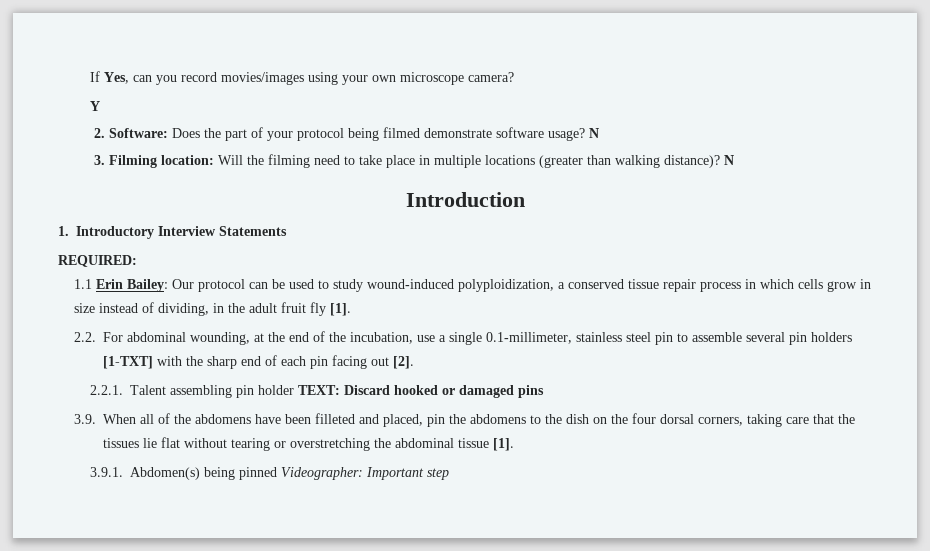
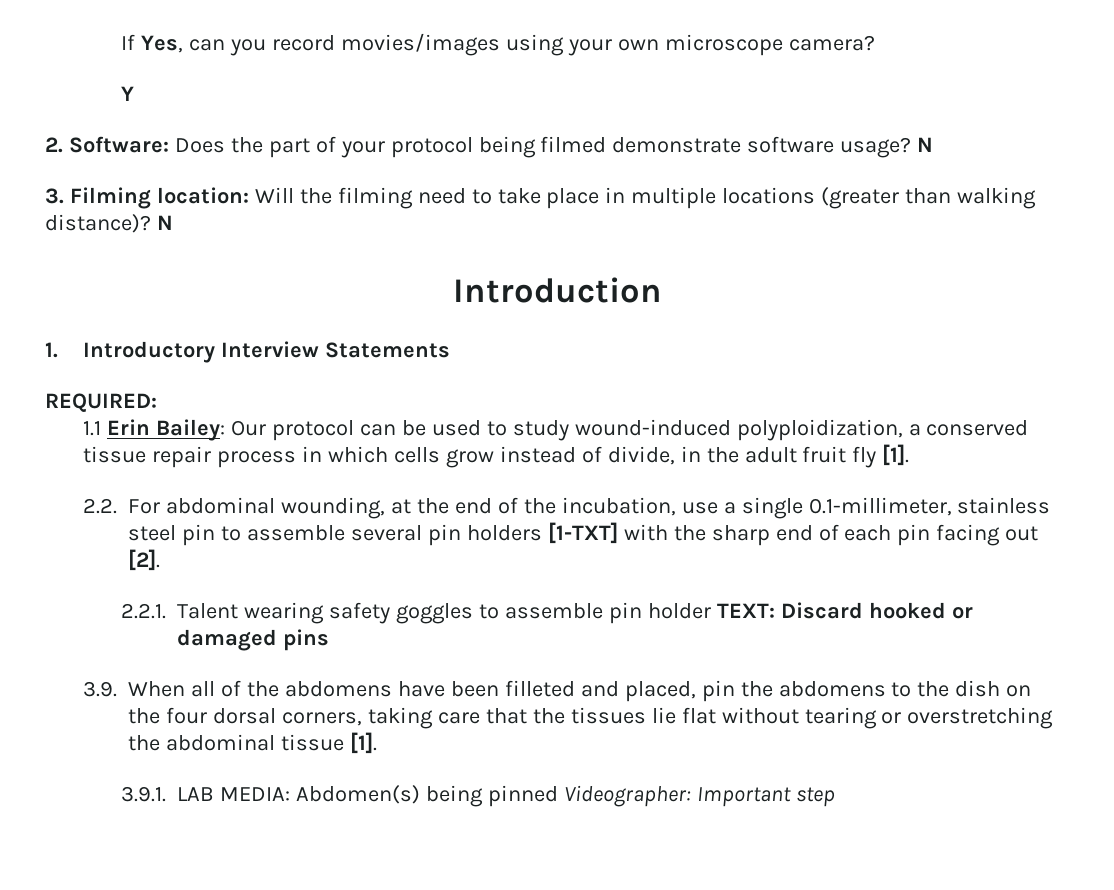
[860,279,872,289] [74,303,96,313] in size -> (494, 458) none
[158,303,210,316] dividing, -> [607,446,675,465] divide,
[170,385,233,398] assembling -> [244,602,604,624] wearing safety goggles to assemble
(124, 472) none -> [177,787,291,801] LAB MEDIA:

